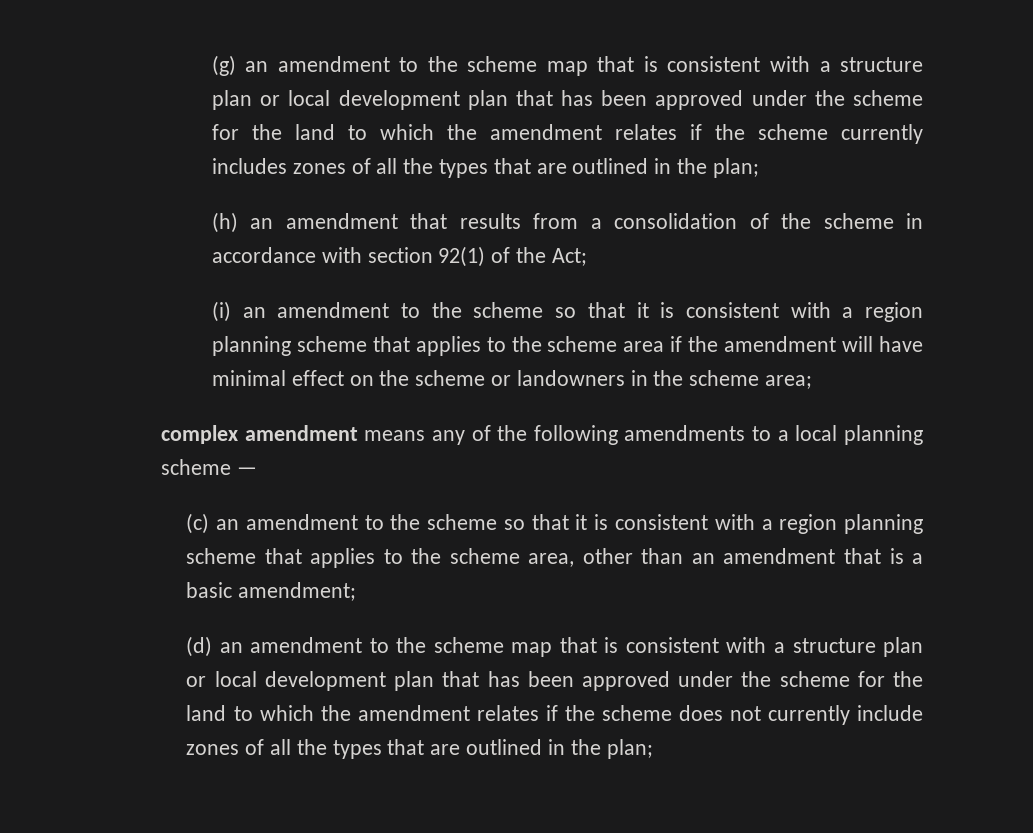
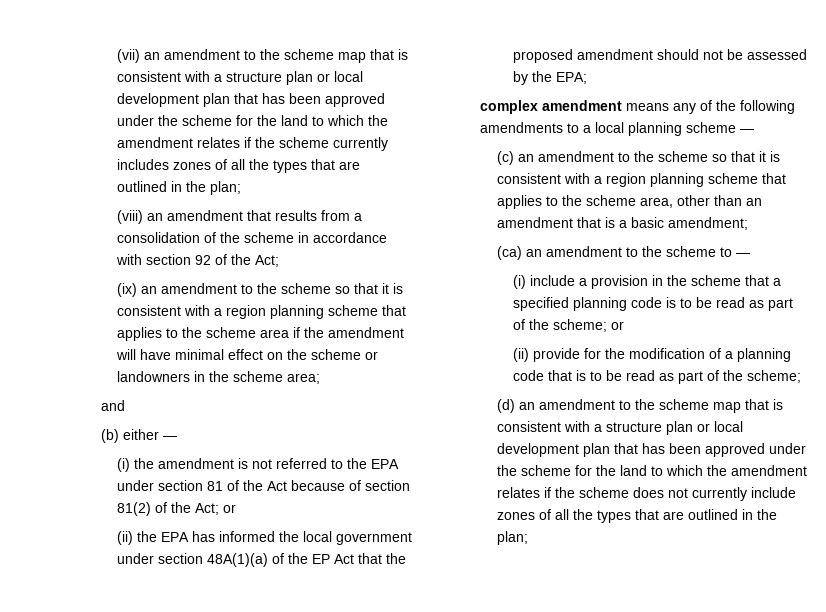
[211,55,236,76] (g) -> [117,49,141,63] (vii)
[211,212,238,233] (h) -> [117,210,144,224] (viii)
[438,246,486,267] 92(1) -> [195,255,212,265] 92
[211,301,231,322] (i) -> [117,283,138,297] (ix)
(812, 382) none -> [100,400,125,411] [100,429,177,443] [117,458,400,472] [117,480,411,491] [117,502,237,516] [117,531,413,545] [117,553,407,567] [513,49,808,63] [513,71,588,85] // and // (b) either — // (i) the amendment is not referred to the EPA under section 81 of the Act because of section 81(2) of the Act; or // (ii) the EPA has informed the local government under section 48A(1)(a) of the EP Act that the proposed amendment should not be assessed by the EPA;
(357, 591) none -> [496,246,750,260] [513,275,782,289] [513,297,794,311] [513,319,625,332] [513,348,792,362] [513,370,802,384] // (ca) an amendment to the scheme to — // (i) include a provision in the scheme that a specified planning code is to be read as part of the scheme; or // (ii) provide for the modification of a planning code that is to be read as part of the scheme;

